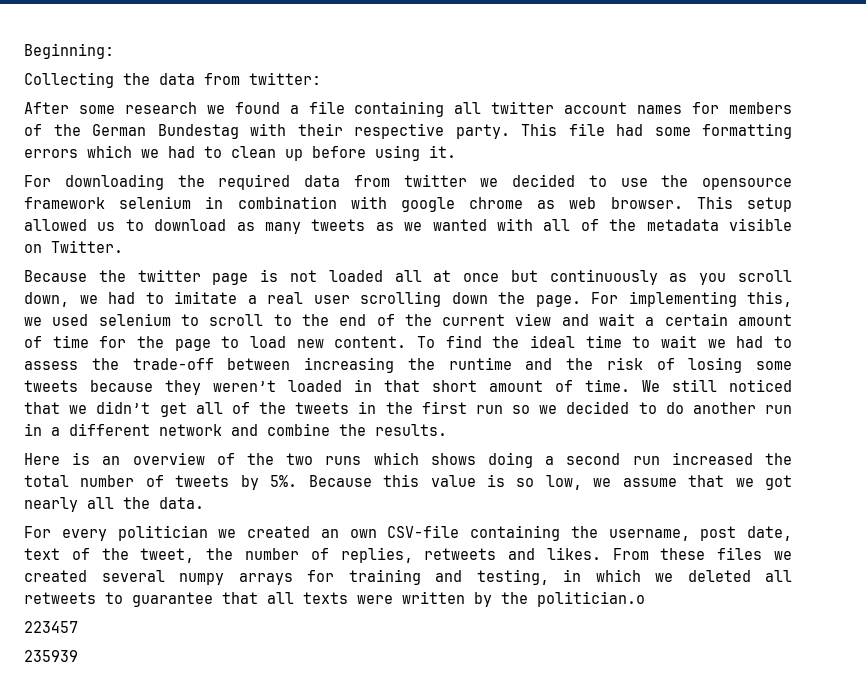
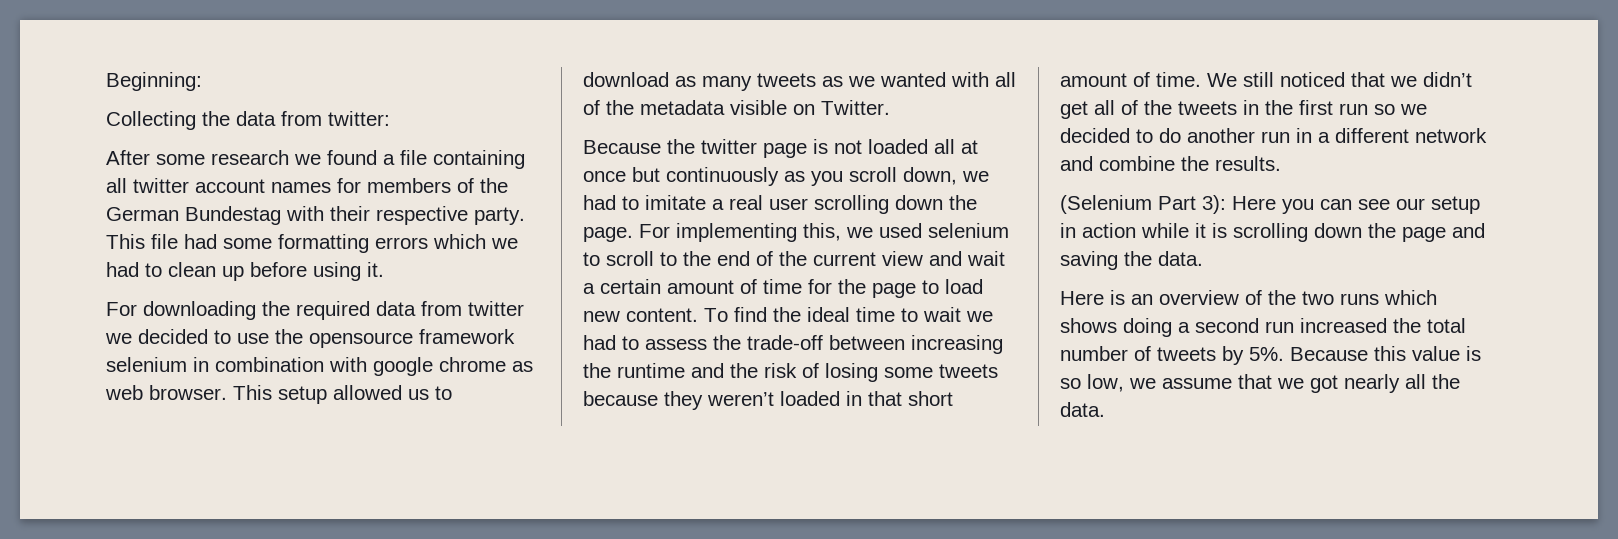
(447, 430) none -> [1060,195,1480,214] [1060,223,1485,242] [1060,251,1203,270] // (Selenium Part 3): Here you can see our setup in action while it is scrolling down the page and saving the data.
[24,525,792,541] [24,547,793,563] [24,569,792,585] [24,591,645,607] [24,621,78,633] [24,650,78,662] // For every politician we created an own CSV-file containing the username, post date, text of the tweet, the number of replies, retweets and likes. From these files we created several numpy arrays for training and testing, in which we deleted all retweets to guarantee that all texts were written by the politician.o // 223457 // 235939 -> (1105, 409) none

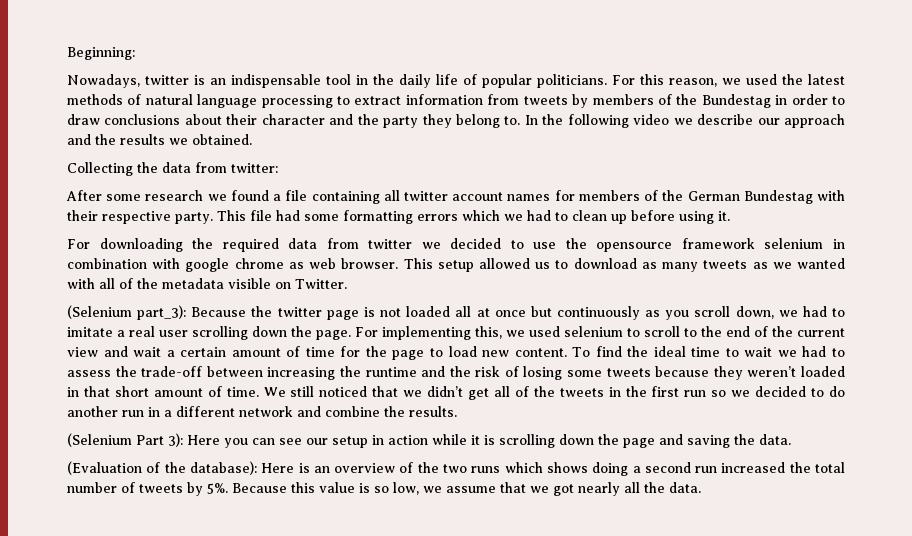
(202, 81) none -> [67,74,845,88] [67,94,845,108] [67,114,846,128] [67,134,252,145] // Nowadays, twitter is an indispensable tool in the daily life of popular politicians. For this reason, we used the latest methods of natural language processing to extract information from tweets by members of the Bundestag in order to draw conclusions about their character and the party they belong to. In the following video we describe our approach and the results we obtained.
(890, 107) none -> [67,305,187,320] (Selenium part_3):
(1203, 258) none -> [67,461,257,475] (Evaluation of the database):

